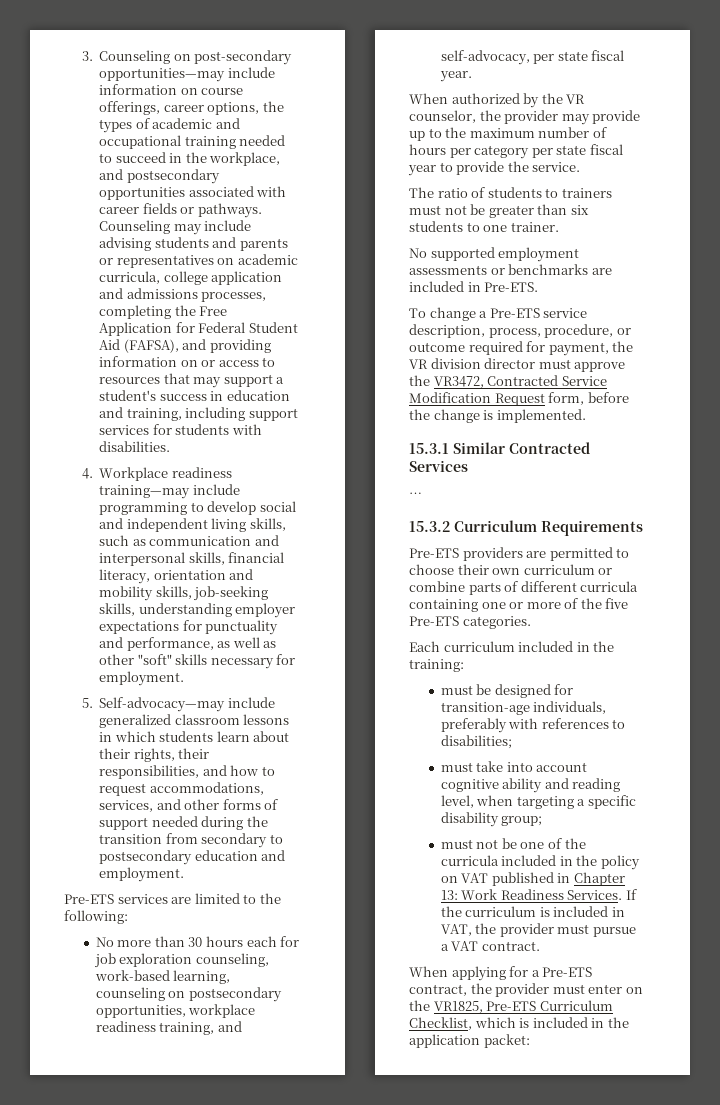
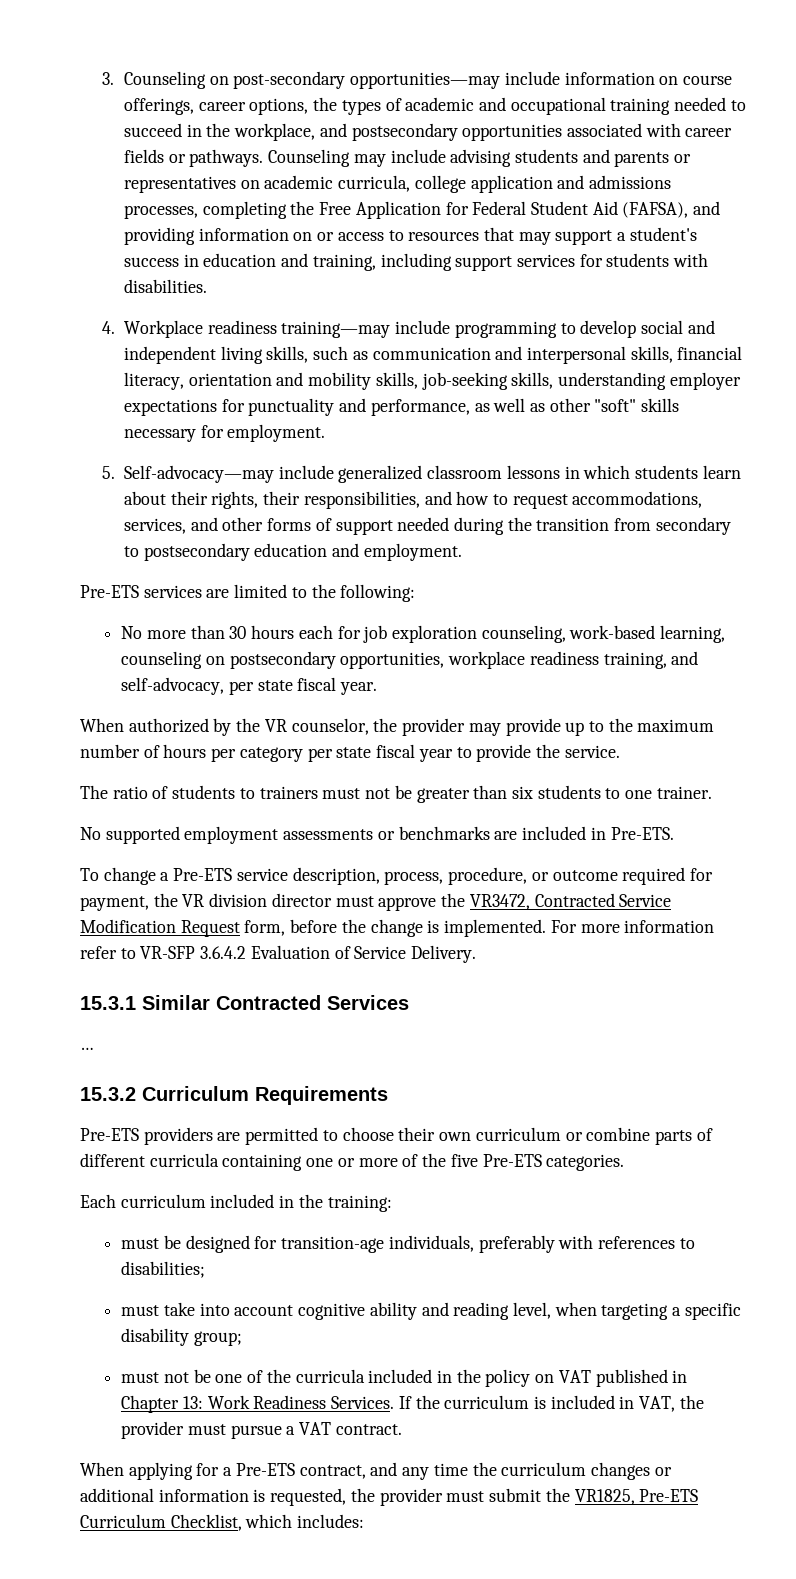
(586, 416) none -> [550,920,715,933] [80,945,477,963] For more information refer to VR-SFP 3.6.4.2 Evaluation of Service Delivery.
[470,983,643,997] the provider must enter on -> [370,1462,672,1480] [80,1488,542,1506] and any time the curriculum changes or additional information is requested, the provider must submit
[519,1017,629,1028] [409,1034,530,1048] is included in the application packet: -> [297,1514,365,1528] includes:

